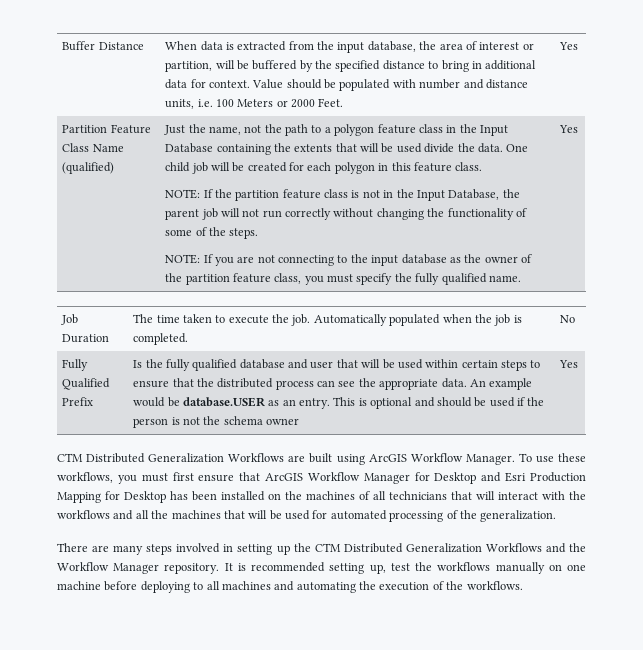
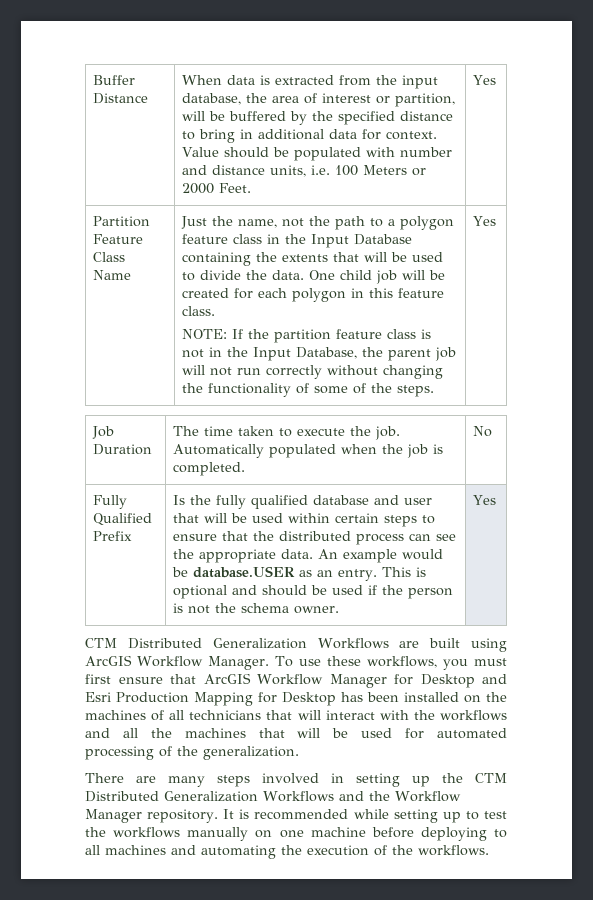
[62,162,115,174] (qualified) -> (132, 275) none
(422, 148) none -> [182,272,196,281] to
[165,254,533,266] [165,273,521,285] // NOTE: If you are not connecting to the input database as the owner of the partition feature class, you must specify the fully qualified name. -> (435, 391) none
[266,418,300,425] owner -> [294,606,340,614] owner.
[329,563,386,574] setting up, -> [353,809,479,823] while setting up to

